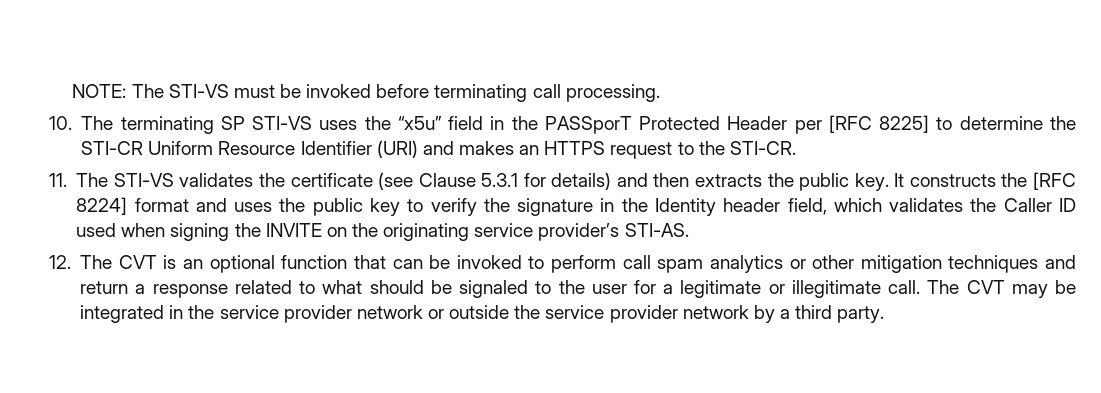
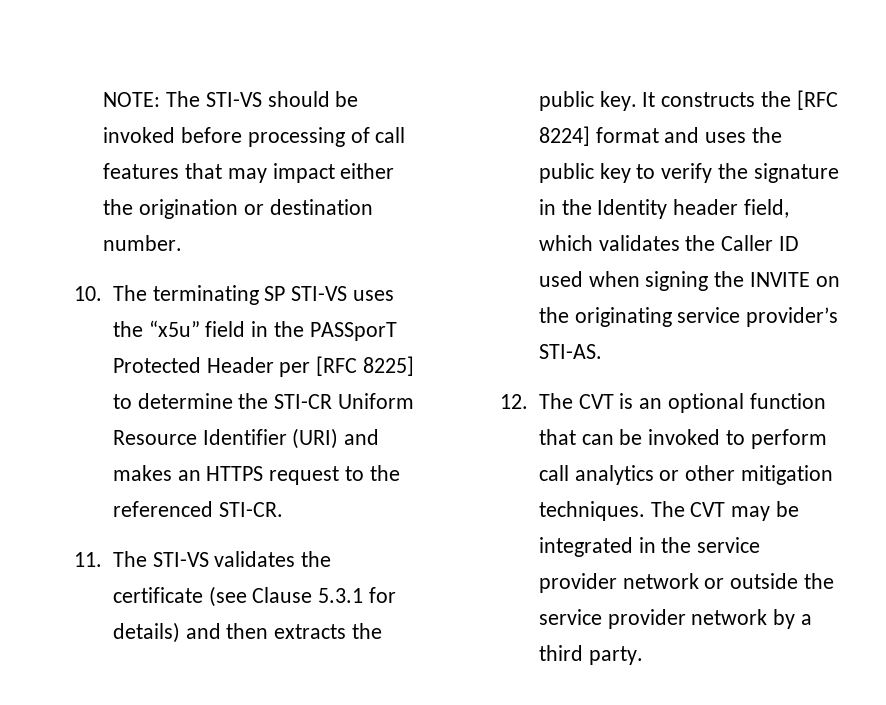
[233,85,275,98] must -> [267,91,330,107] should
[434,84,660,102] terminating call processing. -> [247,127,406,147] [103,163,395,183] [103,199,373,219] [103,235,183,251] processing of call features that may impact either the origination or destination number.
(725, 148) none -> [112,501,213,517] referenced
[657,259,704,273] spam -> (569, 473) none
[948,255,1076,273] [80,280,921,298] techniques and return a response related to what should be signaled to the user for a legitimate or illegitimate call. -> [538,501,645,521] techniques.

